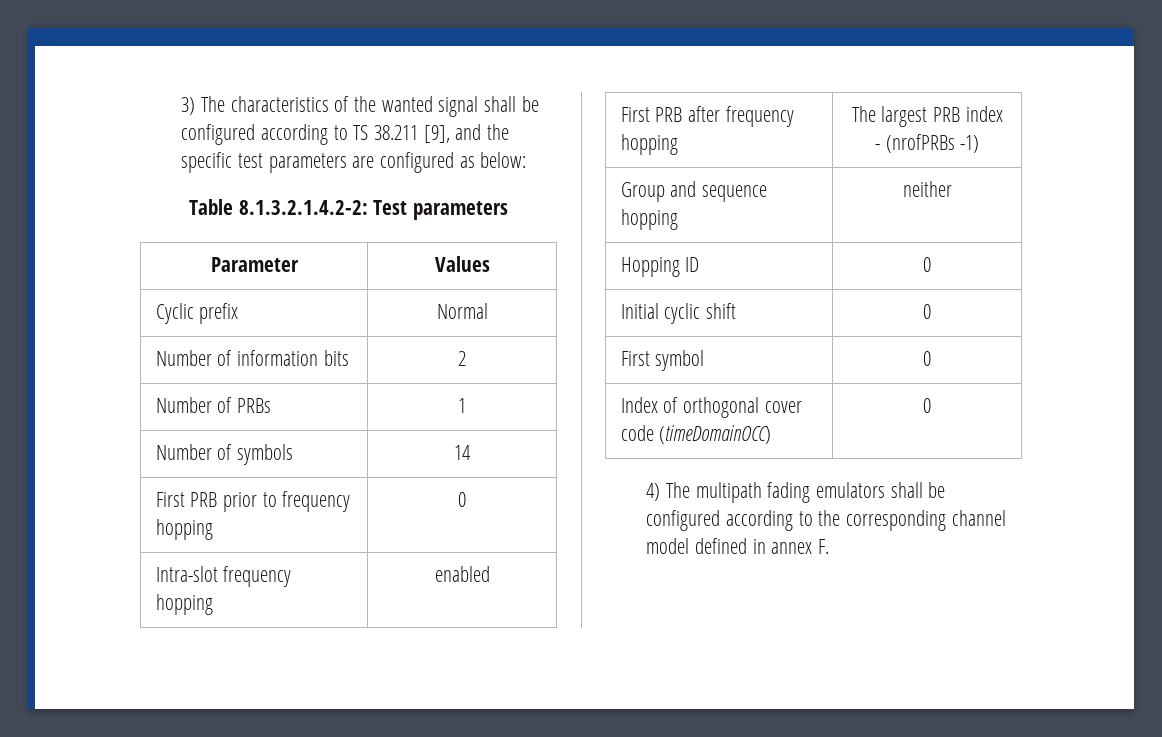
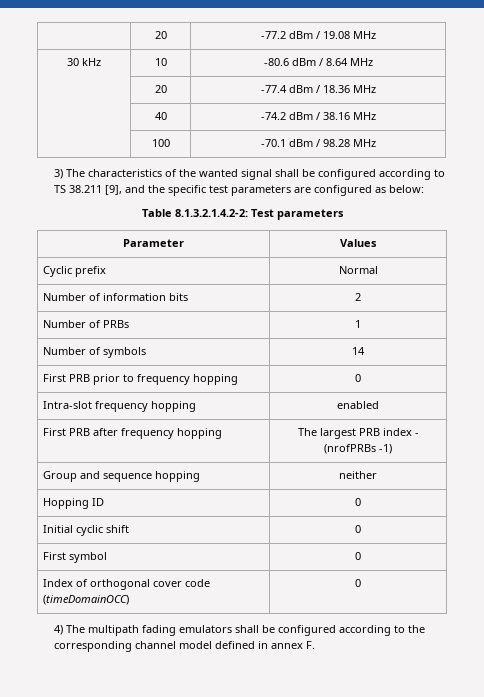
(181, 106) none -> [154,31,167,39] [260,31,376,39] [67,58,101,66] [154,58,167,66] [263,58,373,66] [154,85,167,93] [260,85,376,93] [154,112,167,120] [260,112,376,120] [151,139,170,147] [260,139,376,147] | 20 | -77.2 dBm / 19.08 MHz // 30 kHz | 10 | -80.6 dBm / 8.64 MHz // | 20 | -77.4 dBm / 18.36 MHz // | 40 | -74.2 dBm / 38.16 MHz // | 100 | -70.1 dBm / 98.28 MHz //

